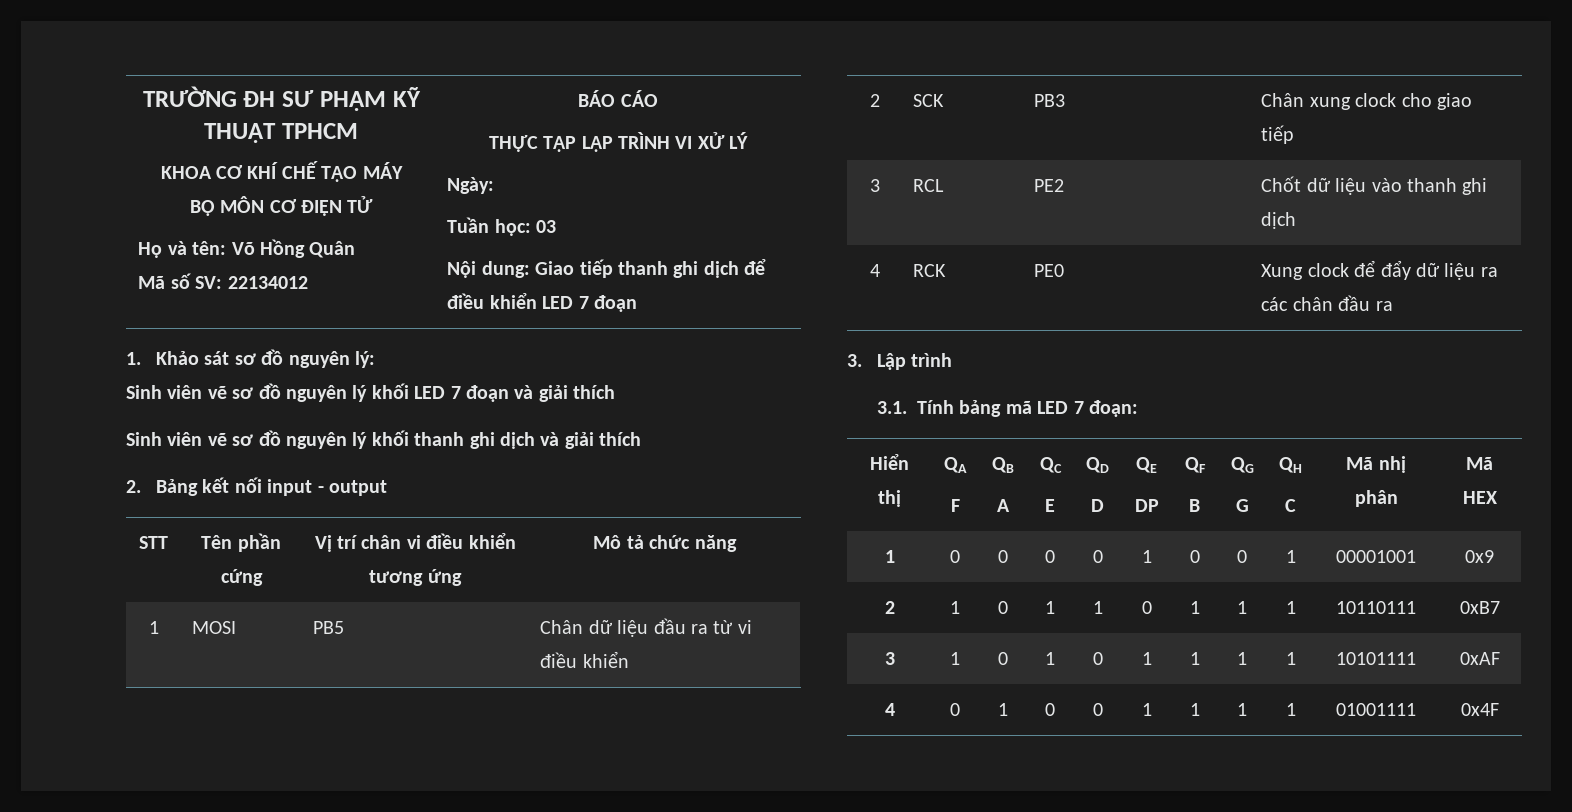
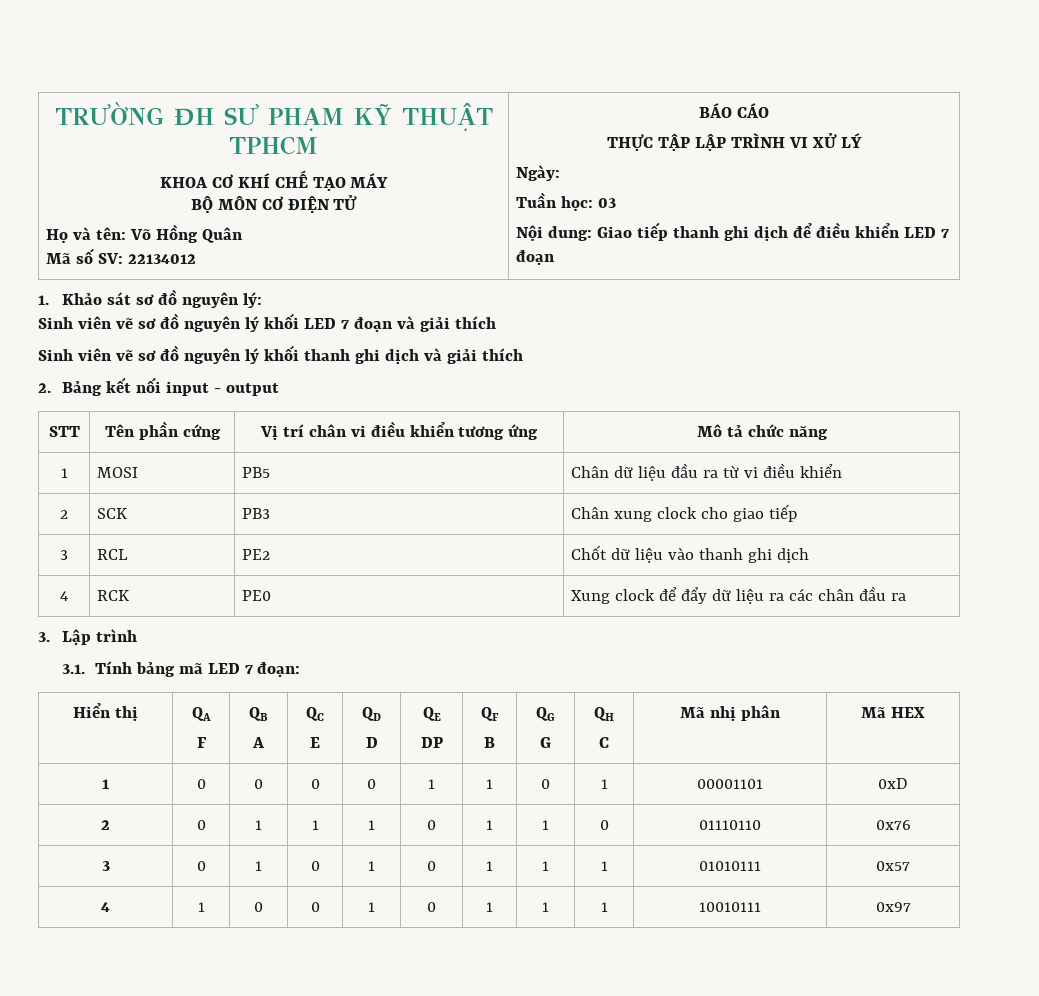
[1189,550,1200,563] [1237,550,1247,563] [1285,550,1296,563] [1336,550,1416,563] [1465,550,1494,563] [884,601,895,614] 0 | 0 | 1 | 00001001 | 0x9 // 2 -> [486,779,493,789] [541,779,550,789] [600,779,608,789] [697,779,763,789] [878,778,908,789] [101,820,110,830] [196,820,206,830] [255,820,262,830] [311,820,319,830] 1 | 0 | 1 | 00001101 | 0xD // 2 | 0 | 1 | 1
[1189,601,1200,614] [1237,601,1247,614] [1285,601,1296,614] [1336,601,1416,614] [1459,601,1500,614] [884,652,895,665] 1 | 1 | 1 | 10110111 | 0xB7 // 3 -> [699,820,761,830] [875,820,911,830] [101,861,110,871] [196,861,206,871] 01110110 | 0x76 // 3 | 0
[1285,652,1296,665] [1336,652,1416,665] [1459,652,1500,665] [884,703,895,716] [950,703,960,716] [997,703,1008,716] [1045,703,1055,716] [1092,703,1103,716] [1141,703,1152,716] [1189,703,1200,716] [1237,703,1247,716] [1285,703,1296,716] [1336,703,1416,716] [1460,703,1499,716] 1 | 10101111 | 0xAF // 4 | 0 | 1 | 0 | 0 | 1 | 1 | 1 | 1 | 01001111 | 0x4F -> [699,861,761,871] [876,861,910,871] [101,902,110,912] [197,902,205,912] [254,902,263,912] [310,902,320,912] [368,902,375,912] [427,902,436,912] [486,902,493,912] [542,902,549,912] [600,902,608,912] [699,902,761,912] [875,902,911,912] 01010111 | 0x57 // 4 | 1 | 0 | 0 | 1 | 0 | 1 | 1 | 1 | 10010111 | 0x97

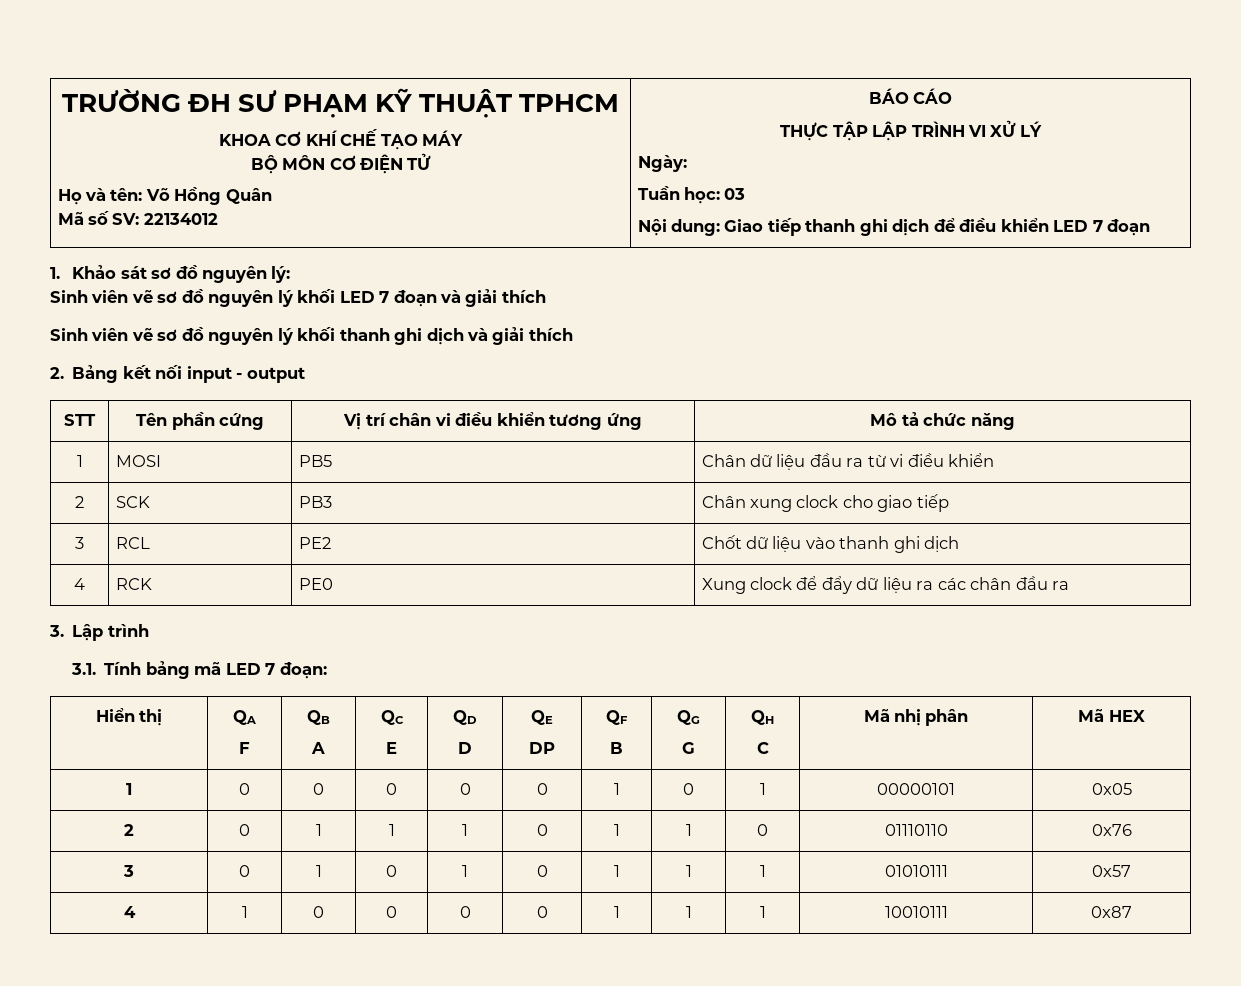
[428,779,435,789] [486,779,493,789] [541,779,550,789] [600,779,608,789] [697,779,763,789] [878,778,908,789] 1 | 1 | 0 | 1 | 00001101 | 0xD -> [536,783,548,795] [613,783,620,795] [683,783,694,795] [759,783,766,795] [877,783,955,795] [1091,783,1132,795] 0 | 1 | 0 | 1 | 00000101 | 0x05
[368,902,375,912] 1 -> [459,906,471,918] 0
[875,902,911,912] 0x97 -> [1091,906,1132,918] 0x87

